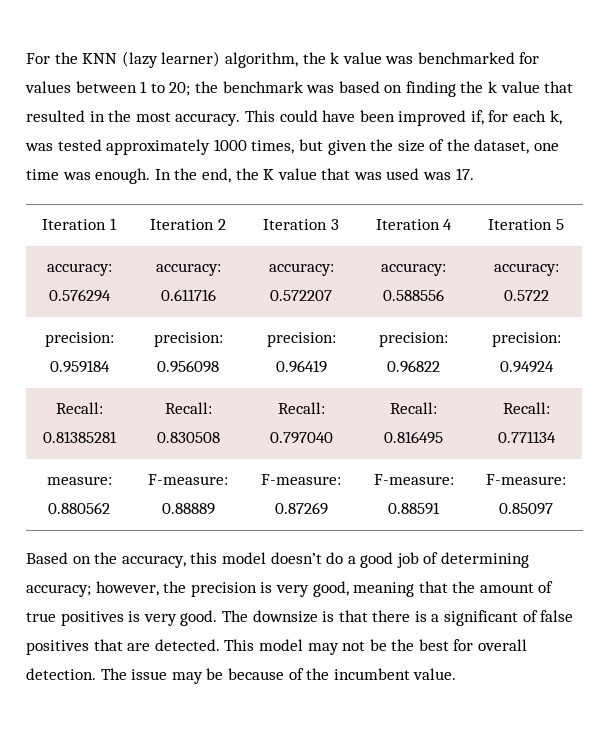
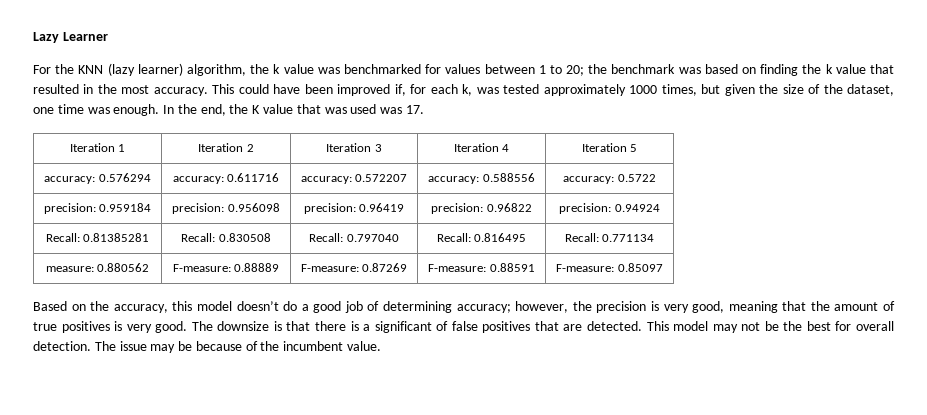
(26, 58) none -> [33,32,108,43] Lazy Learner //

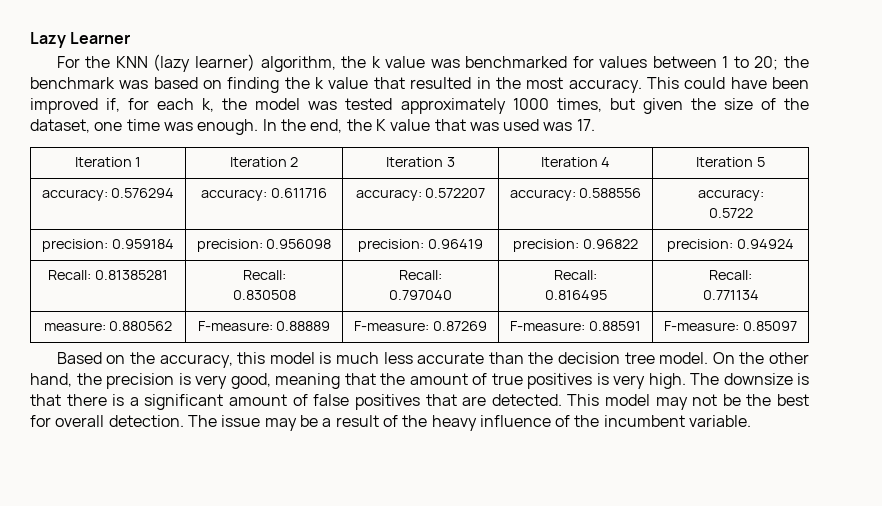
(473, 90) none -> [222,98,301,110] the model
(615, 180) none -> (764, 195) //
(216, 237) none -> (286, 275) //
(344, 237) none -> (442, 275) //
(471, 237) none -> (597, 275) //
(599, 237) none -> (752, 275) //
[236,301,569,313] doesn’t do a good job of determining accuracy; however, -> [319,352,809,364] [30,373,72,387] is much less accurate than the decision tree model. On the other hand,
[155,321,188,333] good. -> [648,373,686,389] high.
(432, 327) none -> [229,394,288,406] amount
[195,341,242,351] because -> [322,415,551,431] a result of the heavy influence
[347,341,382,351] value. -> [689,415,752,427] variable.

